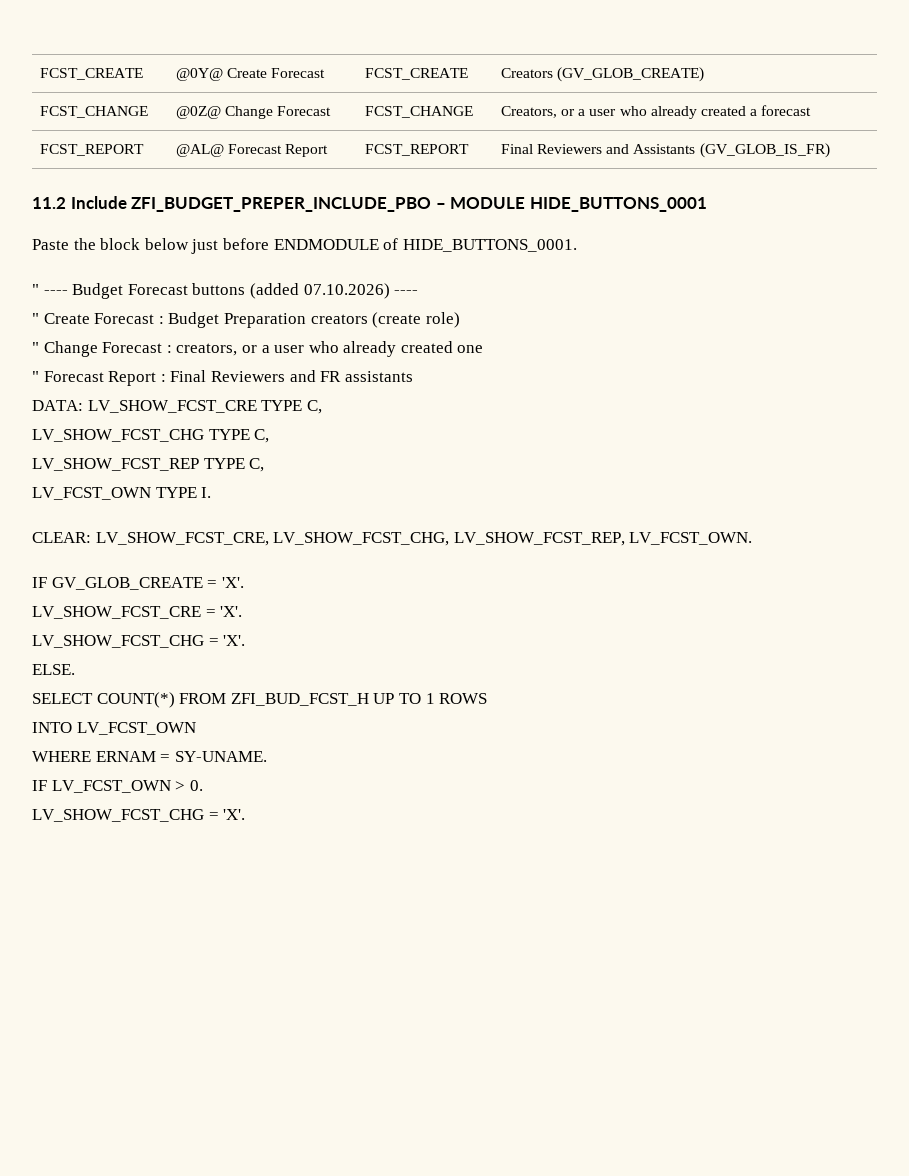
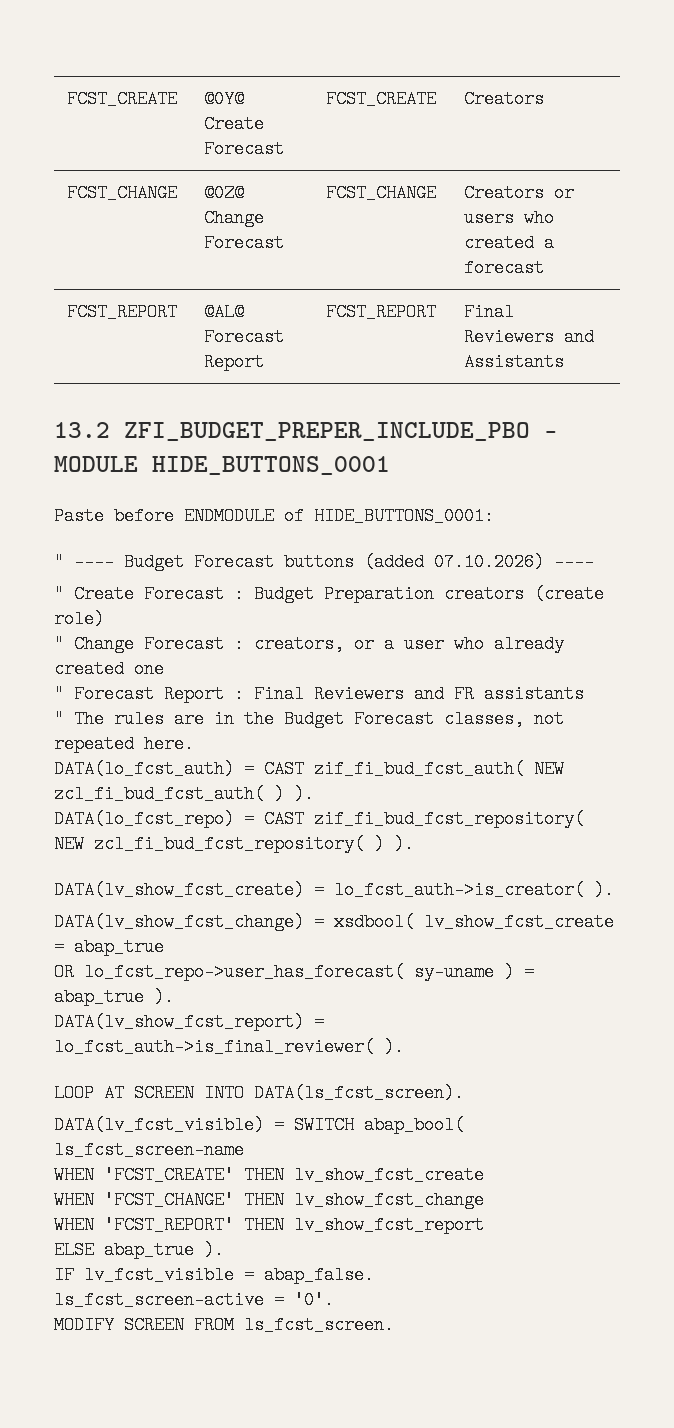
[557,67,705,82] (GV_GLOB_CREATE) -> (545, 99) none
[500,106,697,119] Creators, or a user who already -> [464,184,575,202] [464,209,555,227] Creators or users who
[699,143,830,158] [32,196,127,209] (GV_GLOB_IS_FR) // 11.2 Include -> [54,422,110,438] // 13.2
[73,238,219,254] the block below just -> (104, 516) none
[402,239,577,252] HIDE_BUTTONS_0001. -> [314,507,494,525] HIDE_BUTTONS_0001:
[32,400,322,414] [32,429,270,443] [32,458,265,472] [32,487,212,500] [32,532,753,546] [32,577,244,590] [32,606,243,619] [32,635,246,648] [32,664,75,675] [32,692,488,708] [32,722,196,735] [32,751,267,762] [32,780,203,793] [32,809,246,822] DATA: LV_SHOW_FCST_CRE TYPE C, // LV_SHOW_FCST_CHG TYPE C, // LV_SHOW_FCST_REP TYPE C, // LV_FCST_OWN TYPE I. // CLEAR: LV_SHOW_FCST_CRE, LV_SHOW_FCST_CHG, LV_SHOW_FCST_REP, LV_FCST_OWN. // IF GV_GLOB_CREATE = 'X'. // LV_SHOW_FCST_CRE = 'X'. // LV_SHOW_FCST_CHG = 'X'. // ELSE. // SELECT COUNT(*) FROM ZFI_BUD_FCST_H UP TO 1 ROWS // INTO LV_FCST_OWN // WHERE ERNAM = SY-UNAME. // IF LV_FCST_OWN > 0. // LV_SHOW_FCST_CHG = 'X'. -> [54,710,564,728] [54,735,194,753] [54,760,564,778] [54,785,314,803] [54,810,584,828] [54,835,414,853] [54,881,614,899] [54,913,614,931] [54,938,164,956] [54,963,534,981] [54,988,174,1006] [54,1013,324,1031] [54,1038,404,1056] [54,1084,464,1102] [54,1116,464,1134] [54,1141,244,1159] [54,1166,484,1184] [54,1191,484,1209] [54,1216,484,1234] [54,1241,224,1259] [54,1266,374,1284] [54,1291,334,1309] [54,1316,394,1334] " The rules are in the Budget Forecast classes, not repeated here. // DATA(lo_fcst_auth) = CAST zif_fi_bud_fcst_auth( NEW zcl_fi_bud_fcst_auth( ) ). // DATA(lo_fcst_repo) = CAST zif_fi_bud_fcst_repository( NEW zcl_fi_bud_fcst_repository( ) ). // DATA(lv_show_fcst_create) = lo_fcst_auth->is_creator( ). // DATA(lv_show_fcst_change) = xsdbool( lv_show_fcst_create = abap_true // OR lo_fcst_repo->user_has_forecast( sy-uname ) = abap_true ). // DATA(lv_show_fcst_report) = lo_fcst_auth->is_final_reviewer( ). // LOOP AT SCREEN INTO DATA(ls_fcst_screen). // DATA(lv_fcst_visible) = SWITCH abap_bool( ls_fcst_screen-name // WHEN 'FCST_CREATE' THEN lv_show_fcst_create // WHEN 'FCST_CHANGE' THEN lv_show_fcst_change // WHEN 'FCST_REPORT' THEN lv_show_fcst_report // ELSE abap_true ). // IF lv_fcst_visible = abap_false. // ls_fcst_screen-active = '0'. // MODIFY SCREEN FROM ls_fcst_screen.

